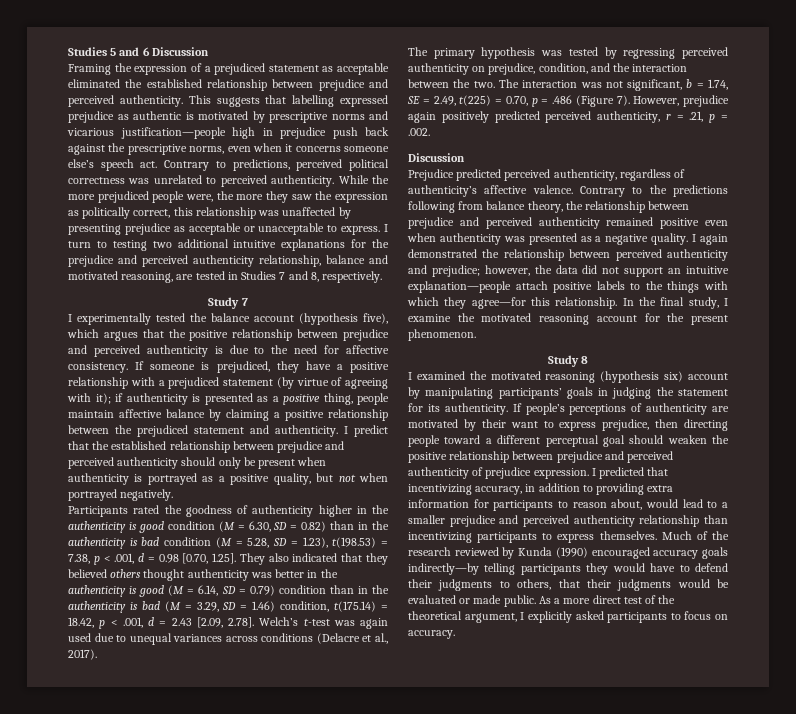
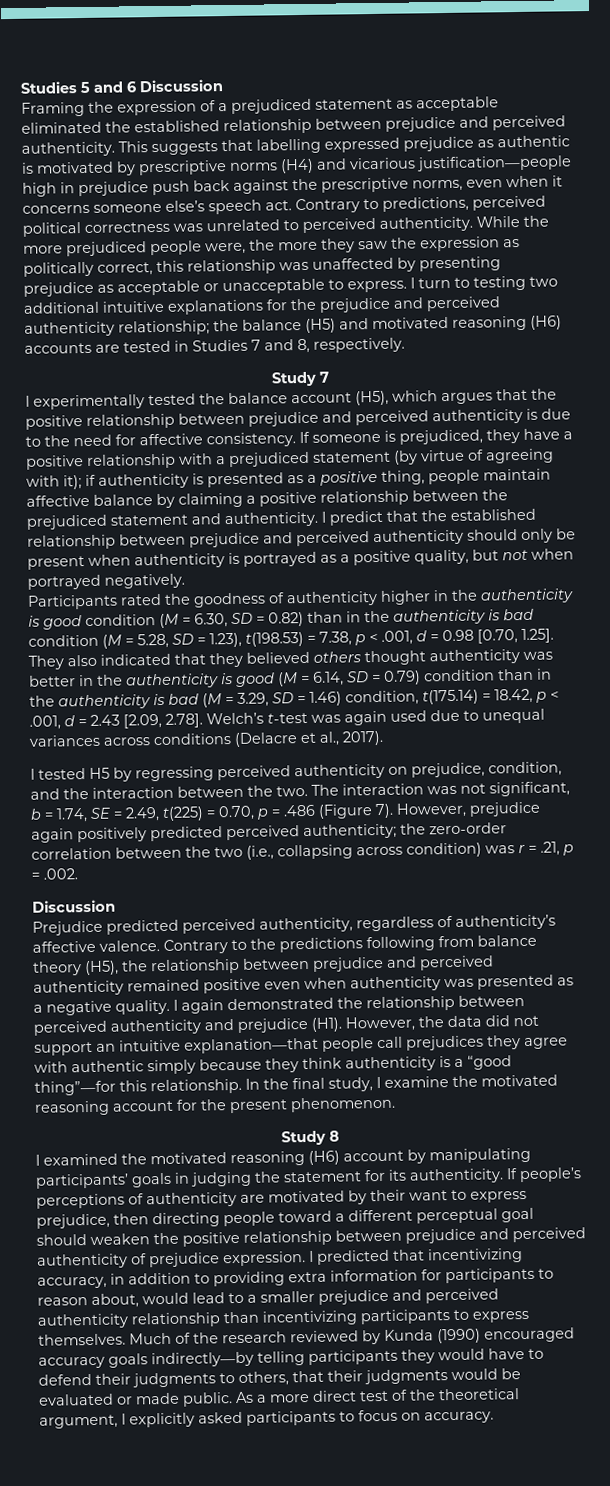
(365, 117) none -> [280,158,314,174] (H4)
[259,255,388,267] [68,271,174,283] relationship, balance and motivated reasoning, -> [118,315,562,336] [24,342,92,354] relationship; the balance (H5) and motivated reasoning (H6) accounts
[299,313,388,325] (hypothesis five), -> [355,390,389,406] (H5),
[408,47,598,59] The primary hypothesis was tested -> [30,767,110,780] I tested H5
[597,111,661,123] authenticity, -> [303,822,507,840] [31,842,515,860] authenticity; the zero-order correlation between the two (i.e., collapsing across condition) was
[527,201,563,213] theory, -> [32,960,119,976] theory (H5),
[431,265,530,277] prejudice; however, -> [237,1016,415,1033] prejudice (H1). However,
[408,281,728,293] [407,297,526,309] explanation—people attach positive labels to the things with which they agree—for -> [184,1035,568,1054] [34,1055,512,1075] [34,1080,116,1096] explanation—that people call prejudices they agree with authentic simply because they think authenticity is a “good thing”—for
[600,371,684,383] (hypothesis six) -> [308,1150,340,1165] (H6)

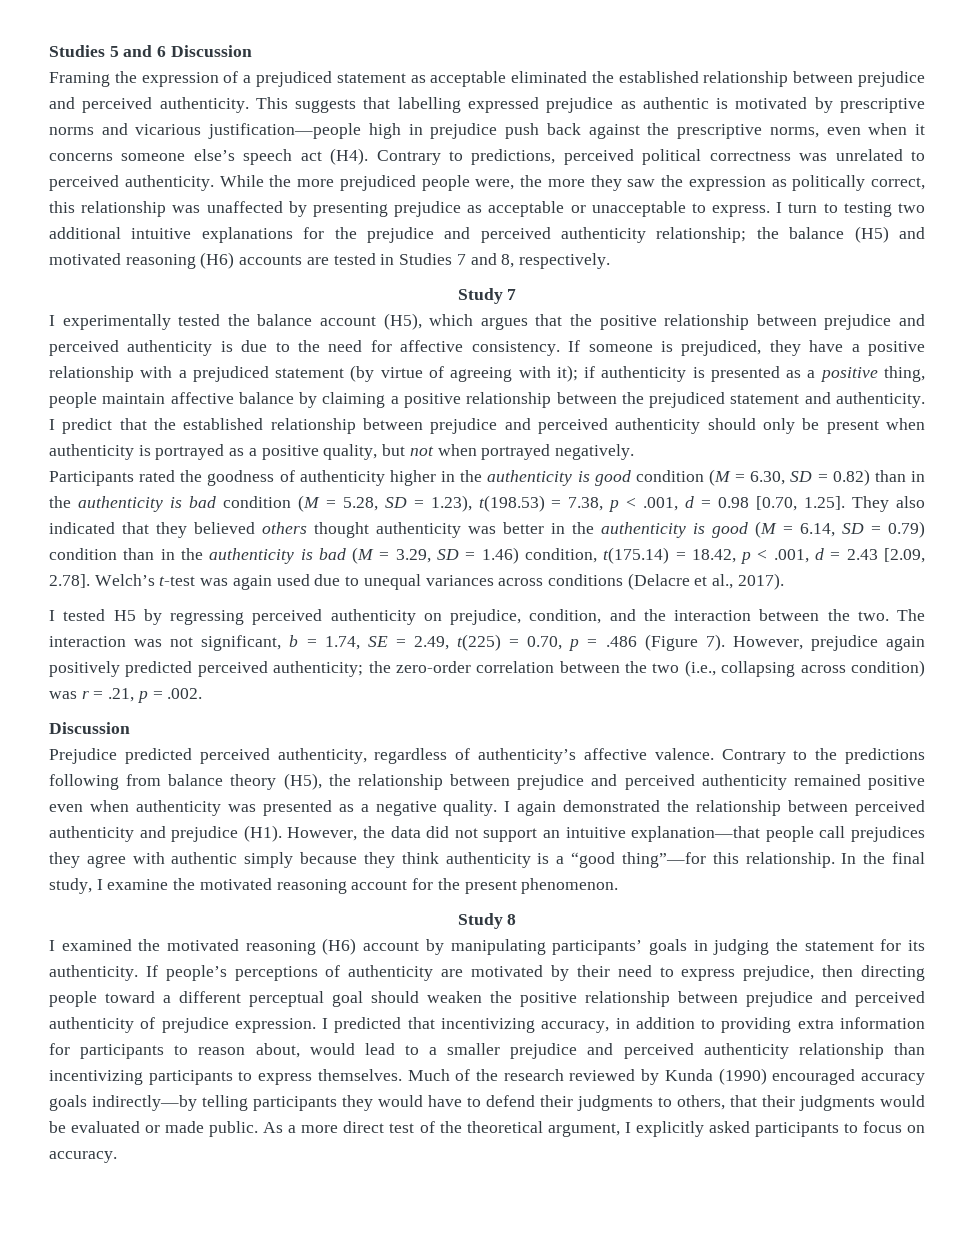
[280,158,314,174] (H4) -> (94, 131) none
[265,200,292,211] act. -> [300,148,369,165] act (H4).
[409,1190,448,1201] want -> [617,965,652,977] need

